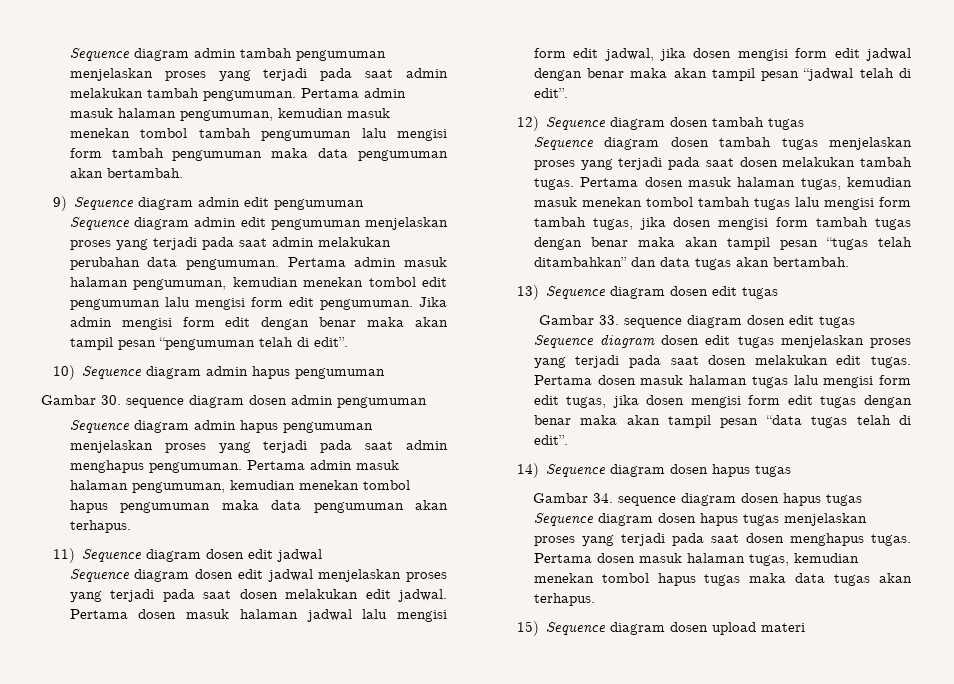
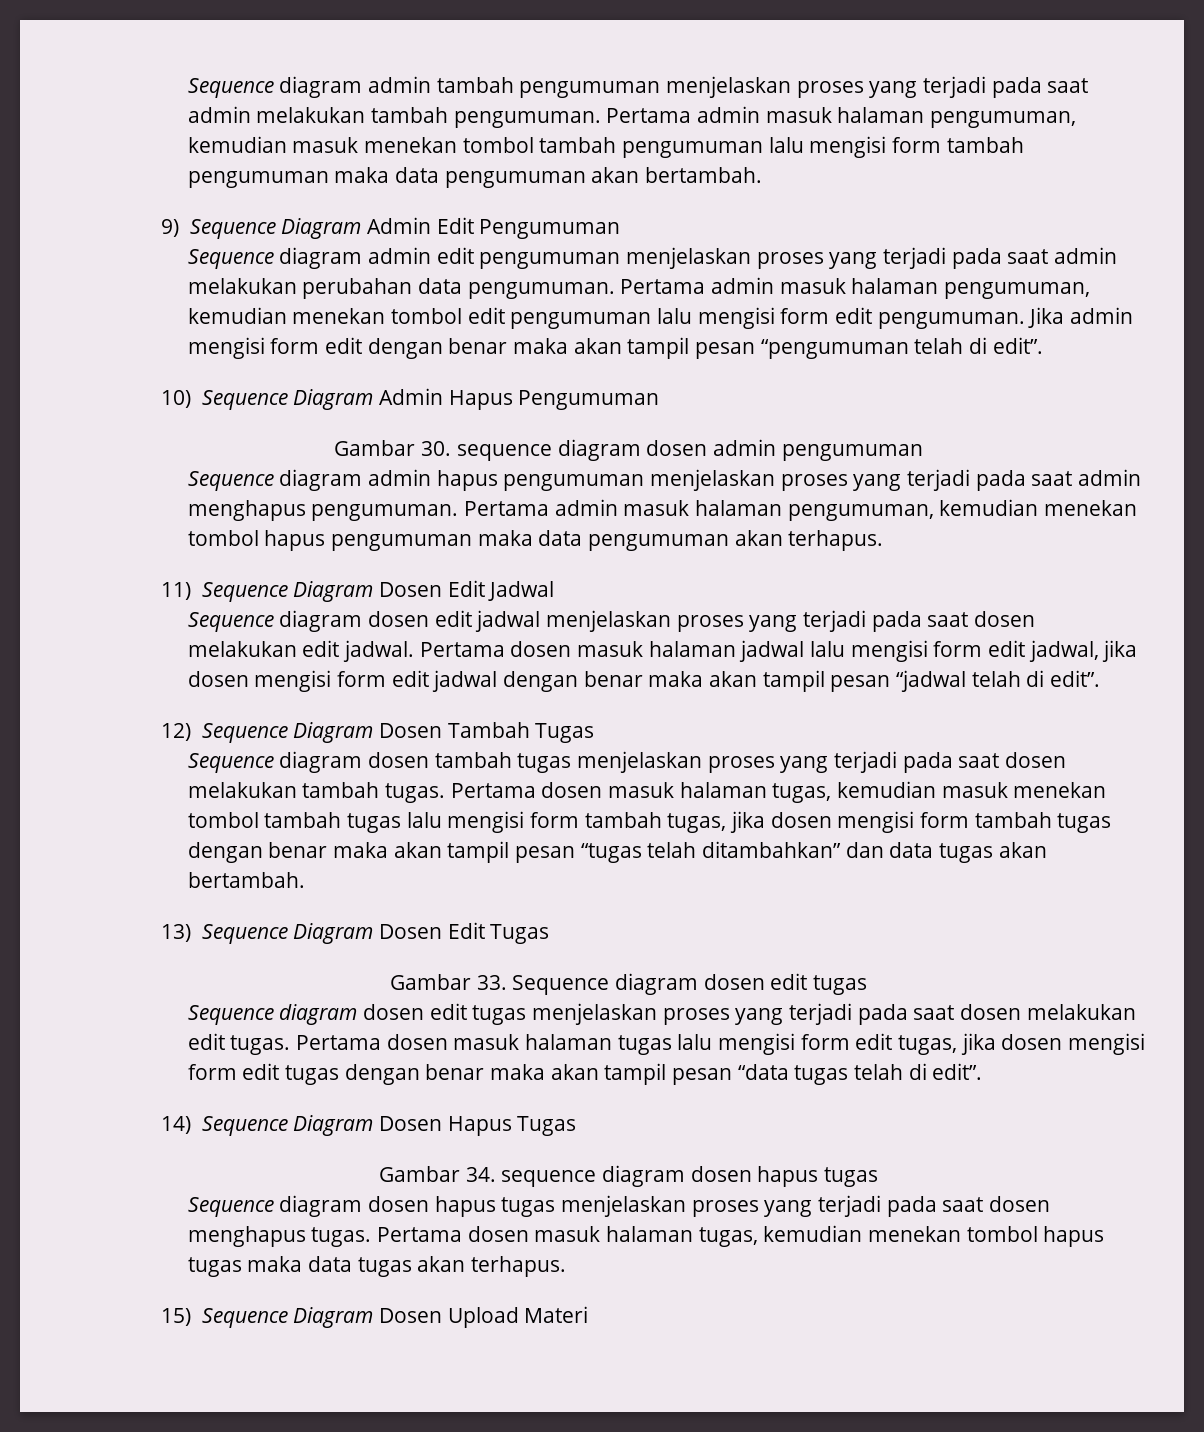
[138,197,365,210] diagram admin edit pengumuman -> [281,217,621,239] Diagram Admin Edit Pengumuman
[146,366,386,379] diagram admin hapus pengumuman -> [293,388,660,410] Diagram Admin Hapus Pengumuman
[146,549,323,562] diagram dosen edit jadwal -> [293,580,555,602] Diagram Dosen Edit Jadwal
[610,117,805,130] diagram dosen tambah tugas -> [293,722,595,743] Diagram Dosen Tambah Tugas
[610,286,779,299] diagram dosen edit tugas -> [293,922,550,944] Diagram Dosen Edit Tugas
[624,318,682,328] sequence -> [512,975,610,995] Sequence
[610,464,792,477] diagram dosen hapus tugas -> [293,1115,577,1136] Diagram Dosen Hapus Tugas
[610,622,806,635] diagram dosen upload materi -> [293,1306,589,1328] Diagram Dosen Upload Materi

